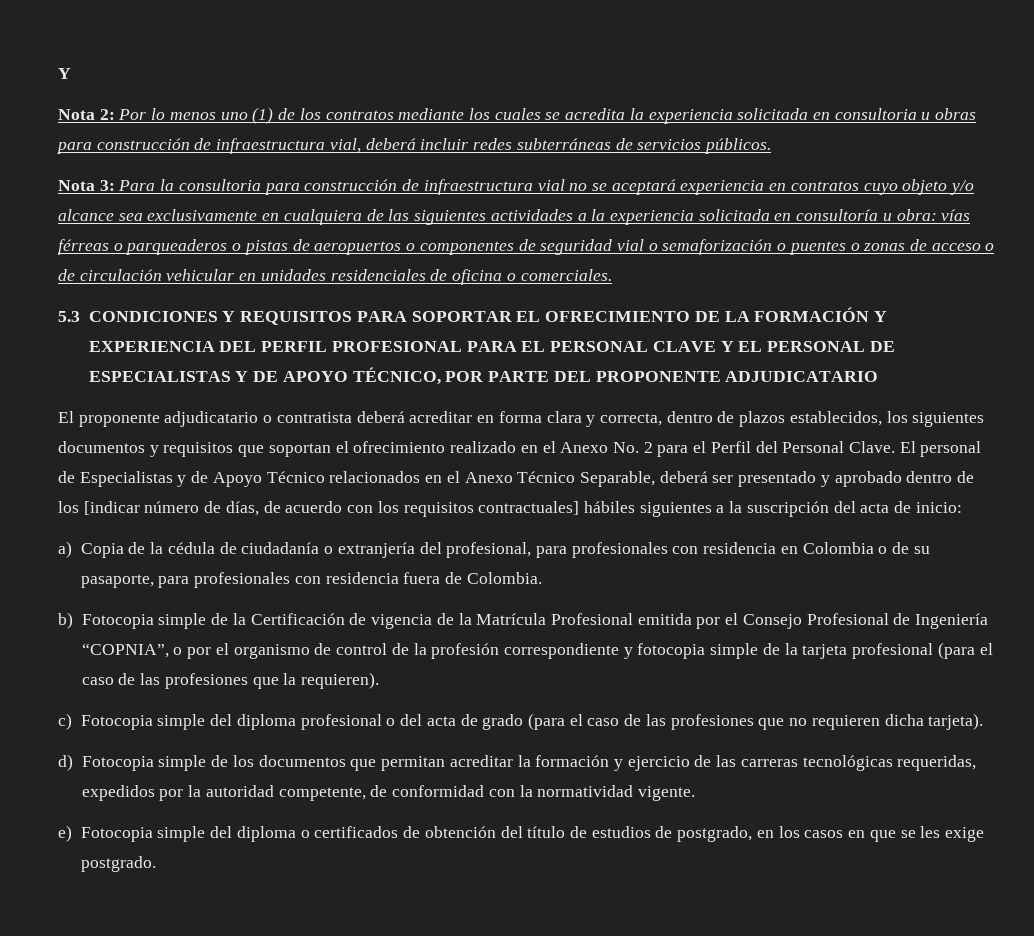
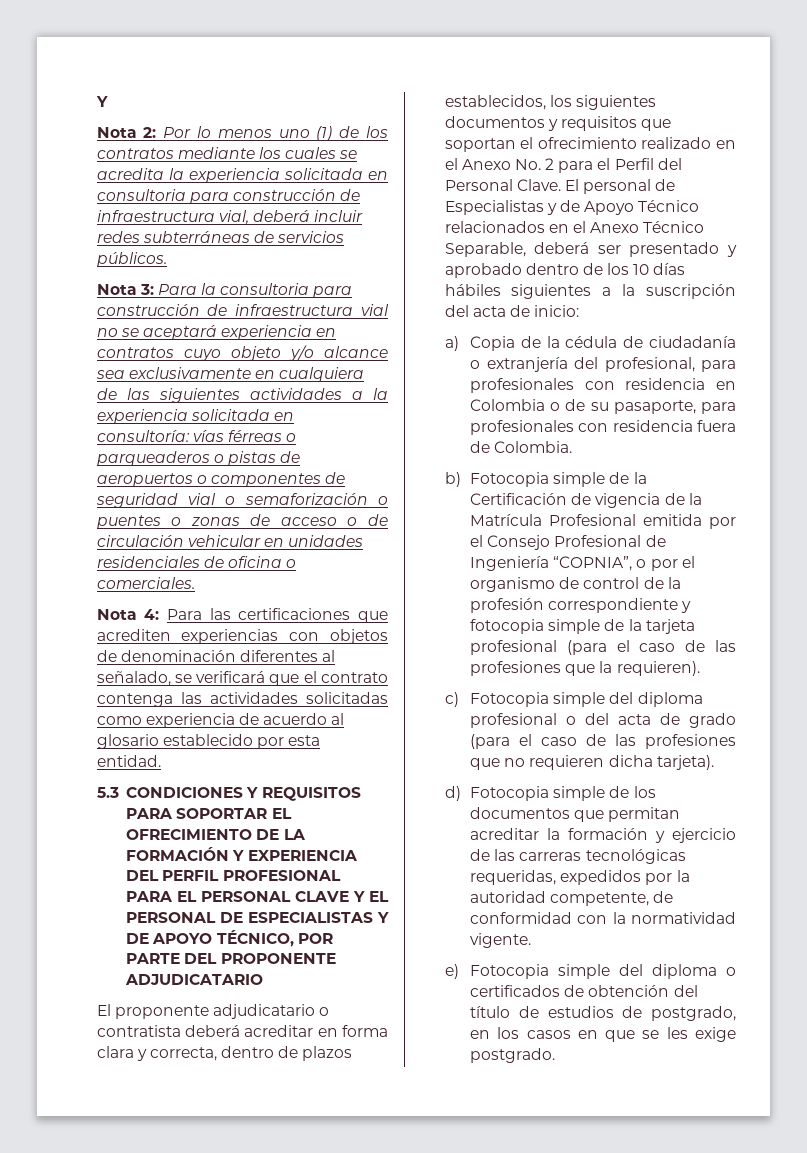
[921,108,977,120] u obras -> (186, 195) none
[796,209,937,221] consultoría u obra: -> [96,430,190,442] consultoría:
(612, 275) none -> [96,608,388,623] [96,629,388,644] [96,650,336,662] [96,671,388,686] [96,692,388,707] [96,713,345,728] [96,734,321,749] [96,755,161,767] // Nota 4: Para las certificaciones que acrediten experiencias con objetos de denominación diferentes al señalado, se verificará que el contrato contenga las actividades solicitadas como experiencia de acuerdo al glosario establecido por esta entidad.
[83,501,580,517] [indicar número de días, de acuerdo con los requisitos contractuales] -> [633,263,686,275] 10 días

